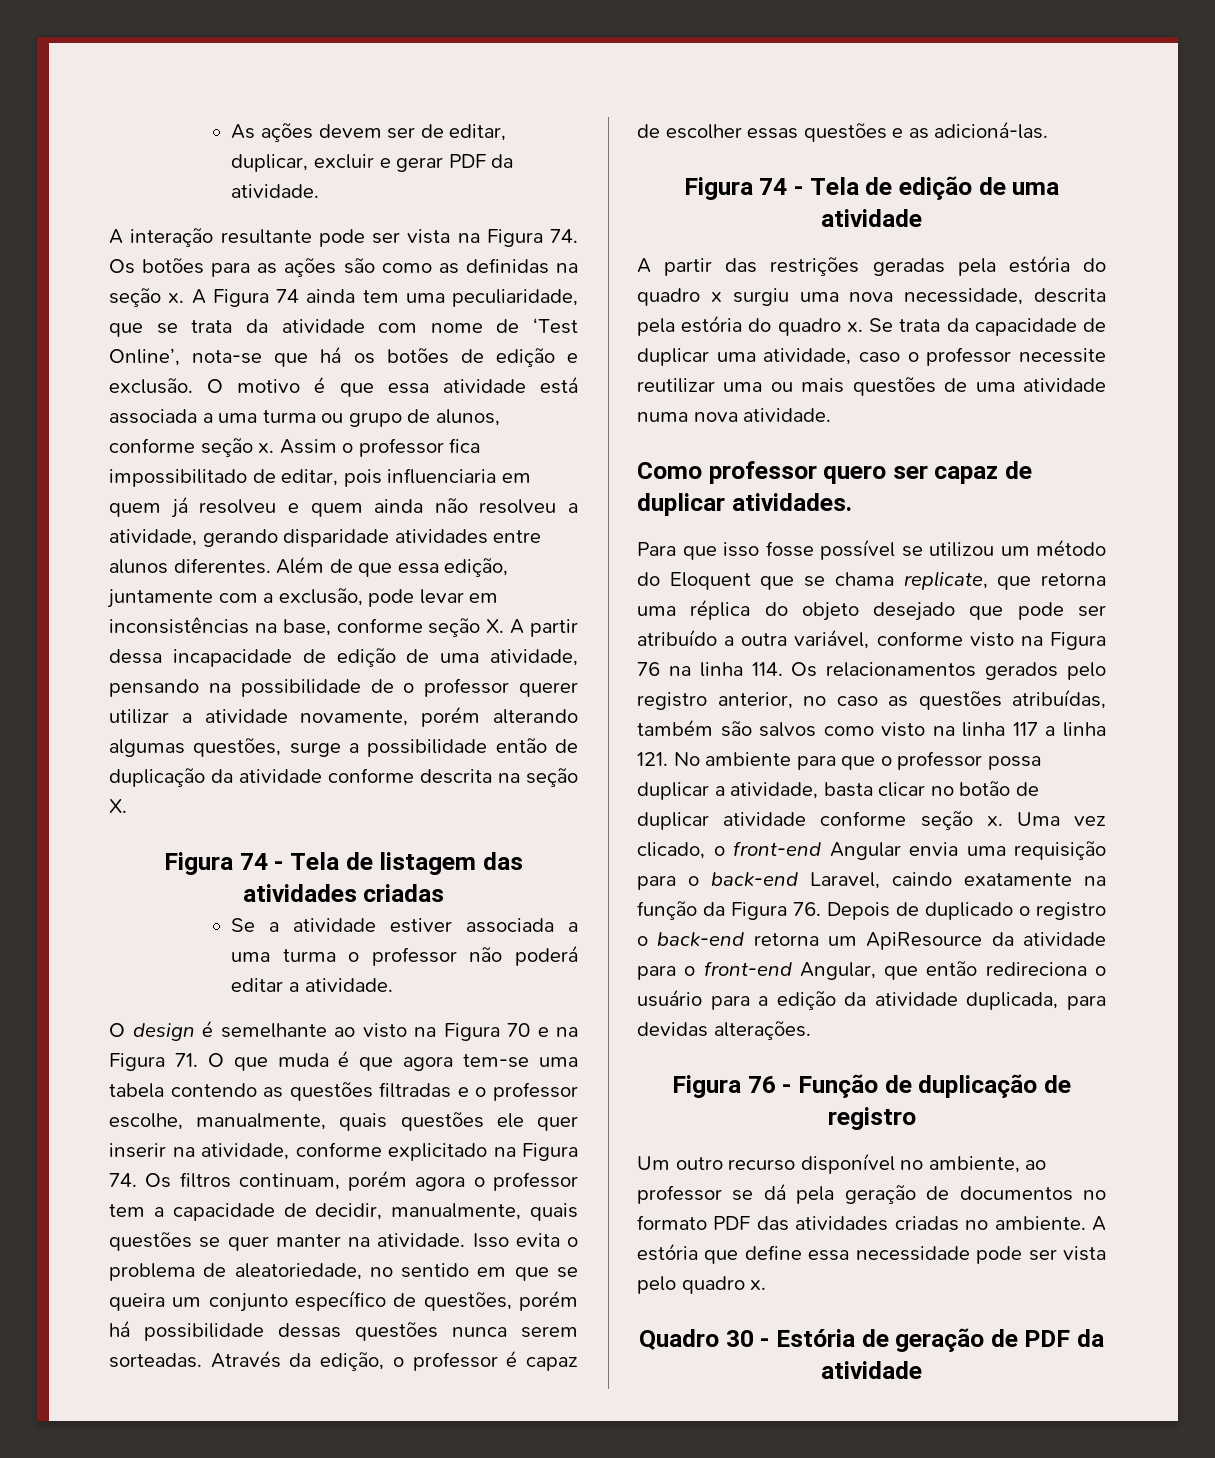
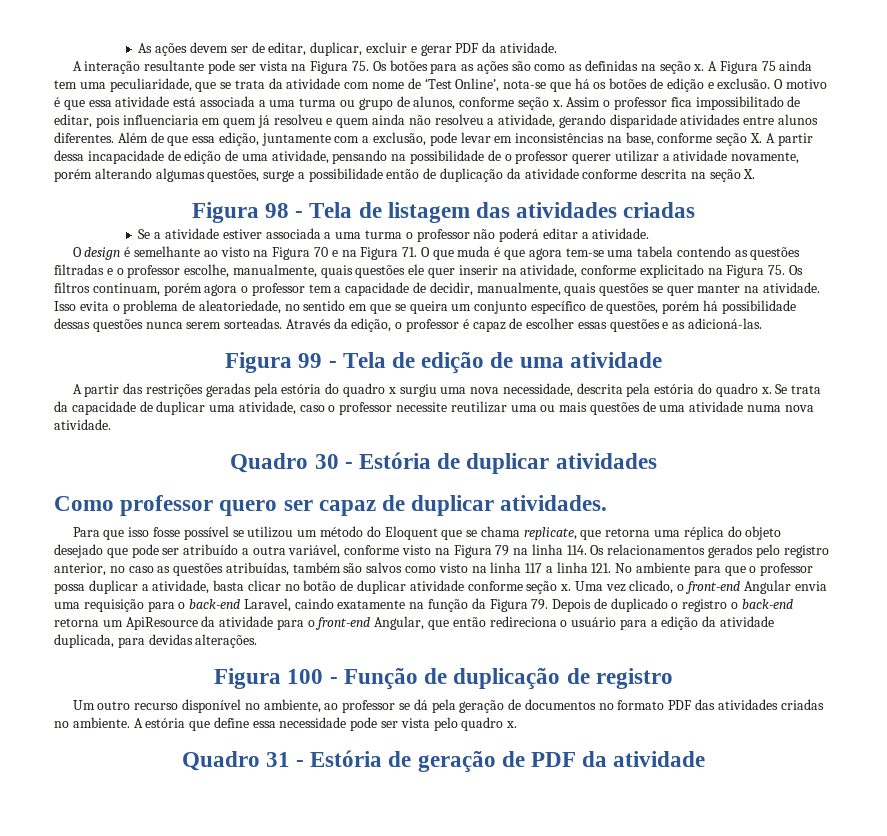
[550,229,578,243] 74. -> [351,61,369,71] 75.
[276,289,299,303] 74 -> [761,61,776,71] 75
[239,853,268,870] 74 -> [264,203,289,218] 98
[109,1173,137,1187] 74. -> [768,265,786,275] 75.
[759,178,788,195] 74 -> [298,353,323,368] 99
(832, 415) none -> [230,452,657,474] // Quadro 30 - Estória de duplicar atividades
[637,662,660,676] 76 -> [495,545,510,556] 79
[793,902,821,916] 76. -> [531,599,549,610] 79.
[747,1076,776,1093] 76 -> [287,669,324,684] 100
[725,1330,754,1347] 30 -> [265,752,290,767] 31

